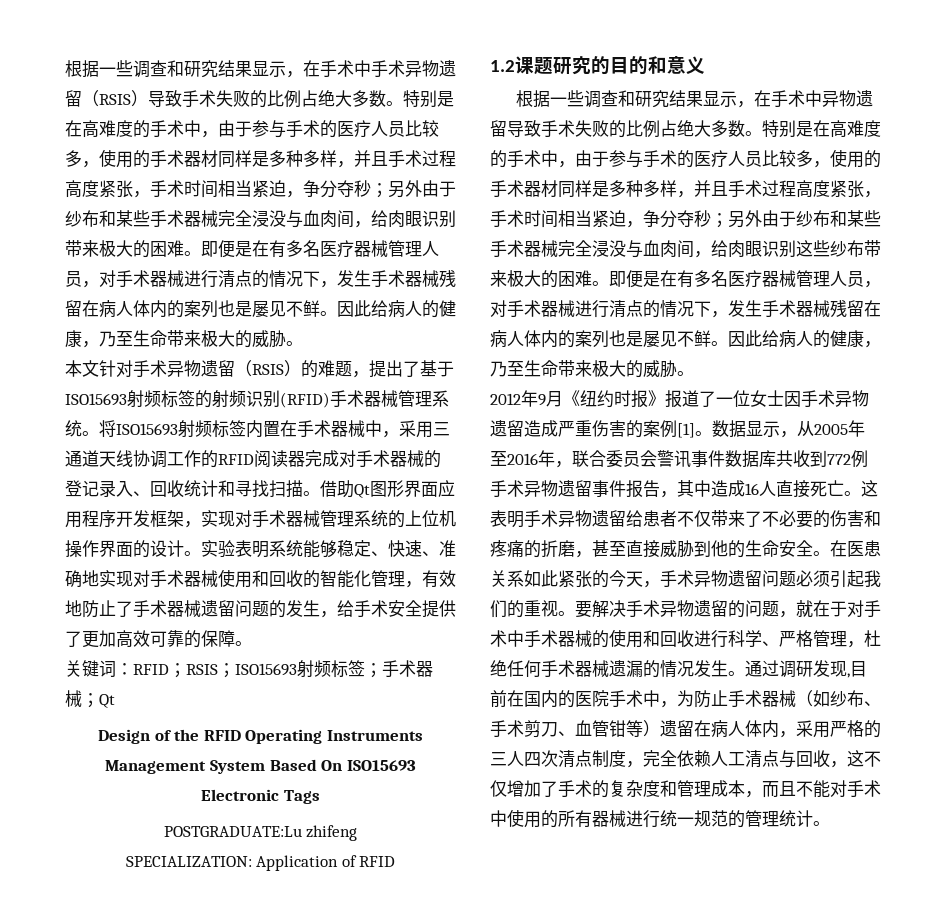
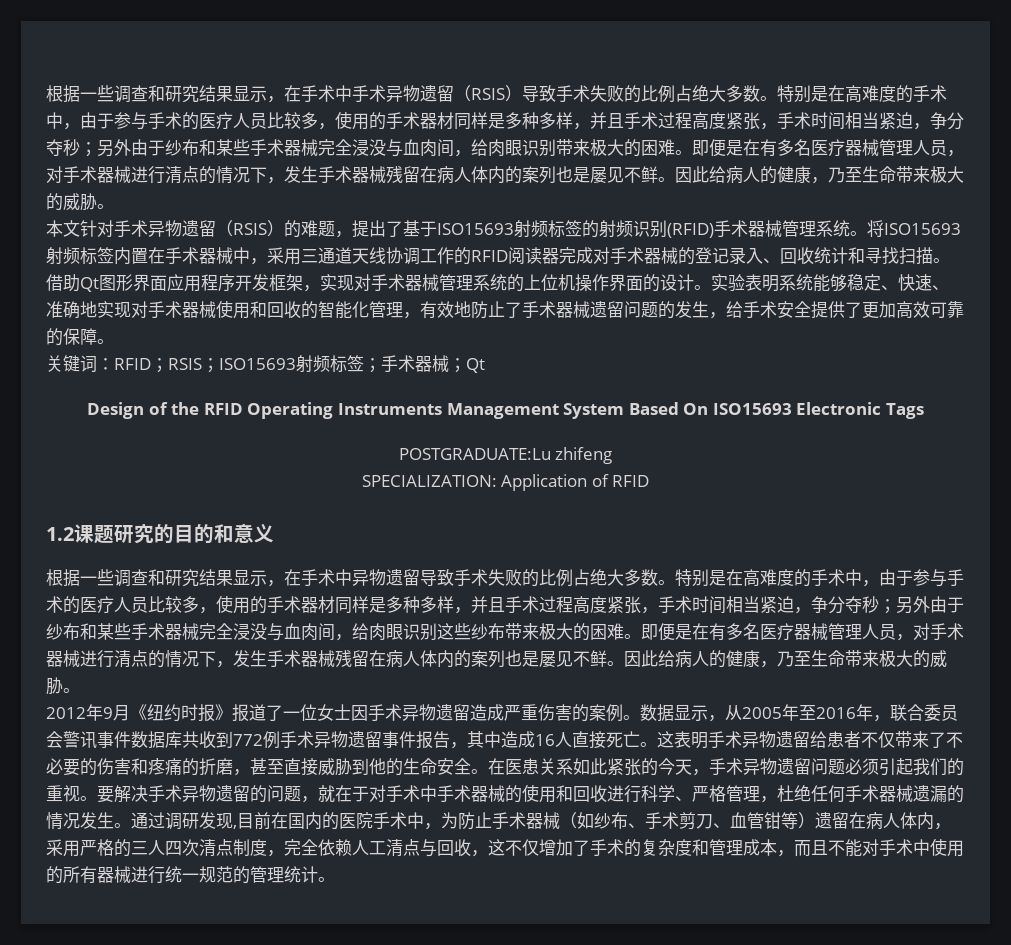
[677,423,695,438] [1] -> (623, 713) none

